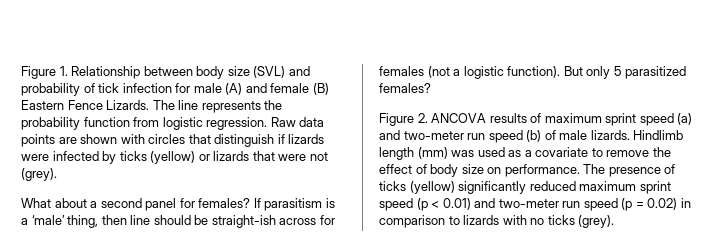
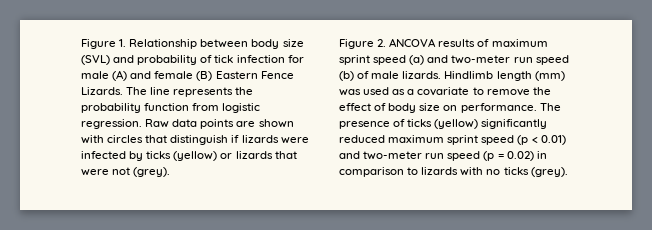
[21,198,335,211] [21,215,335,228] [379,66,687,79] [379,83,431,93] // What about a second panel for females? If parasitism is a ‘male’ thing, then line should be straight-ish across for females (not a logistic function). But only 5 parasitized females? -> (171, 172) none

